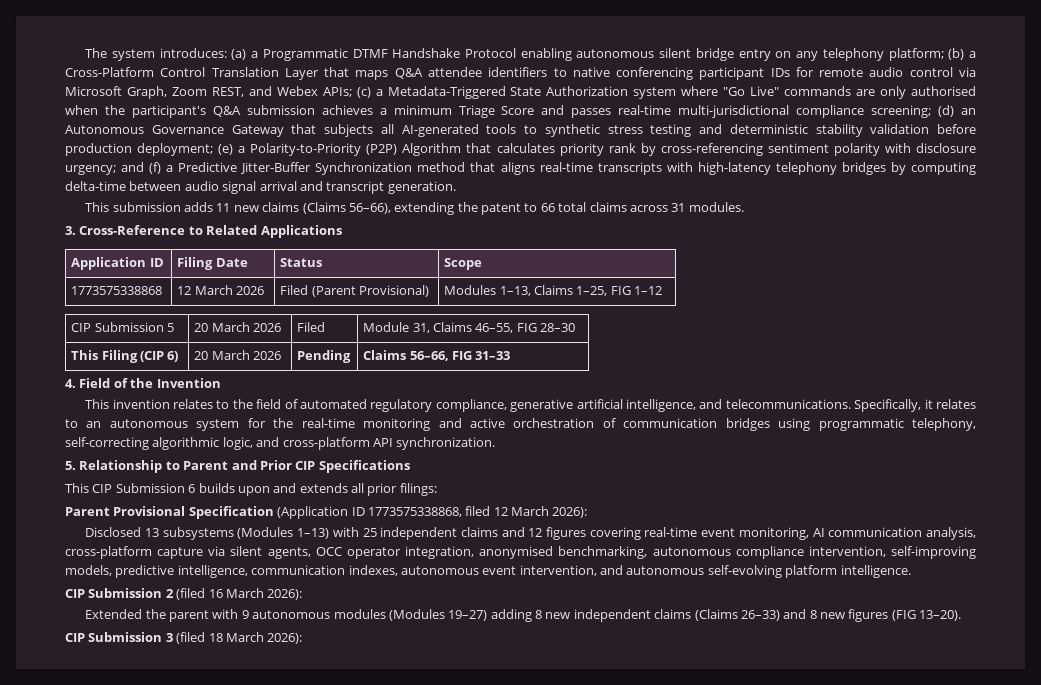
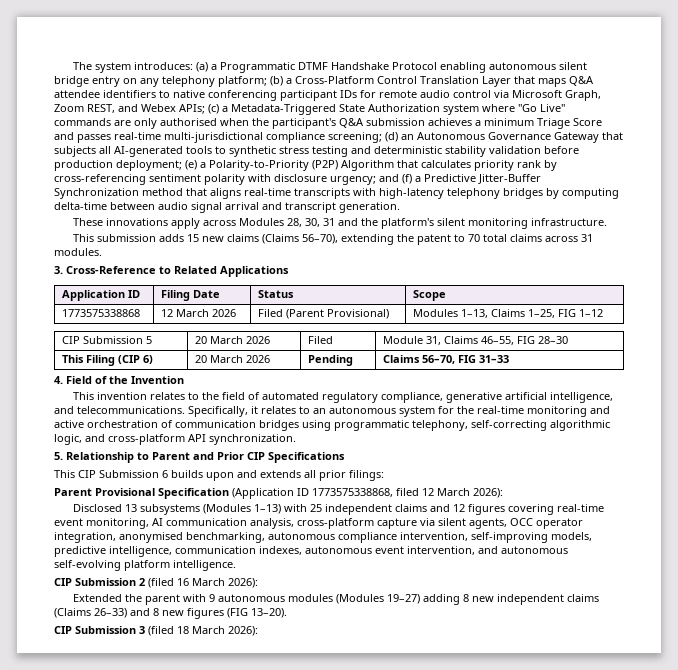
(456, 187) none -> [72,218,607,229] // These innovations apply across Modules 28, 30, 31 and the platform's silent monitoring infrastructure.
[216,203,231,212] 11 -> [186,234,199,242] 15
[348,203,391,214] 56–66), -> [301,234,338,244] 56–70),
[540,203,555,212] 66 -> [467,234,480,242] 70
[409,351,449,361] 56–66, -> [422,355,456,364] 56–70,

